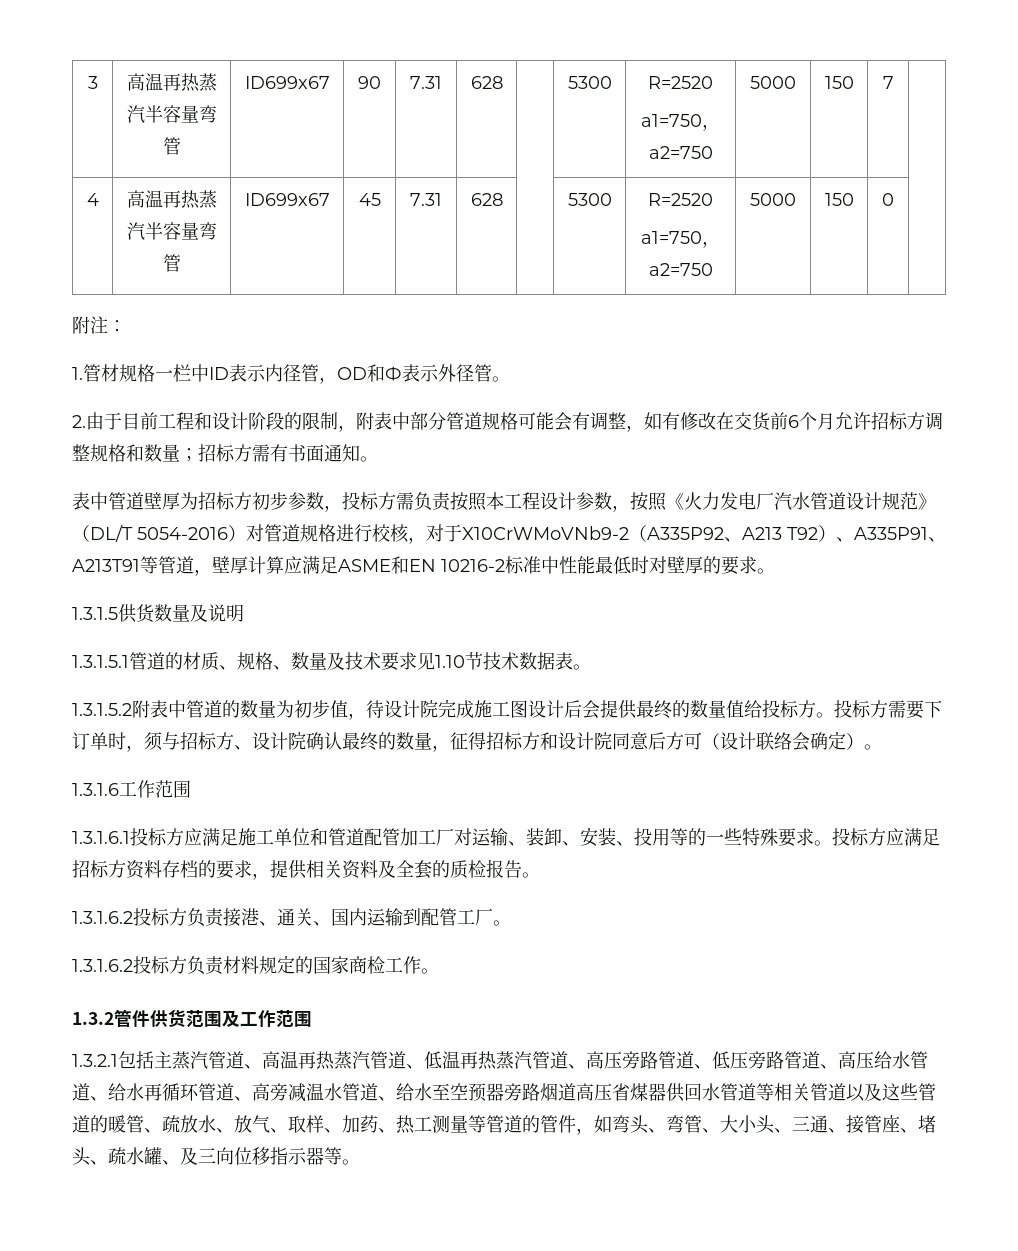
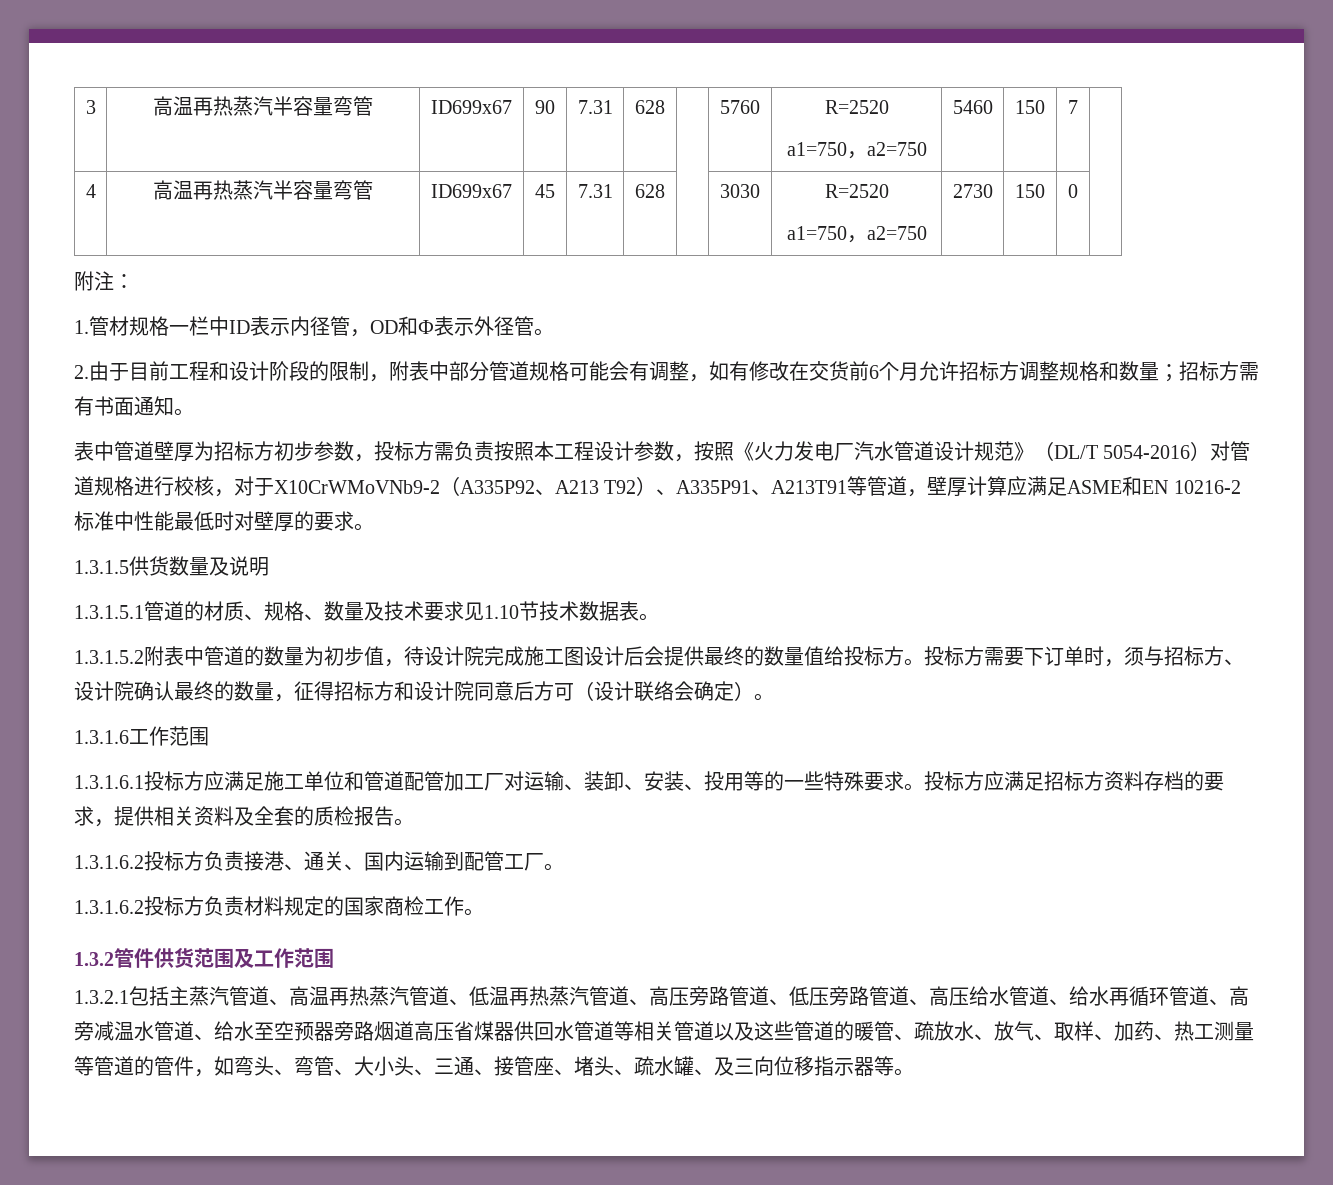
[567,76,612,89] [648,76,713,89] [641,114,720,131] [648,146,713,159] [750,76,796,89] 5300 | R=2520 // a1=750，a2=750 | 5000 -> [720,100,760,114] [824,100,889,114] [786,142,927,159] [952,100,993,114] 5760 | R=2520 // a1=750，a2=750 | 5460
[567,193,612,206] [648,193,713,206] [641,231,720,248] [648,263,713,276] [750,193,796,206] 5300 | R=2520 // a1=750，a2=750 | 5000 -> [720,184,760,198] [824,184,889,198] [786,226,927,243] [952,184,993,198] 3030 | R=2520 // a1=750，a2=750 | 2730

